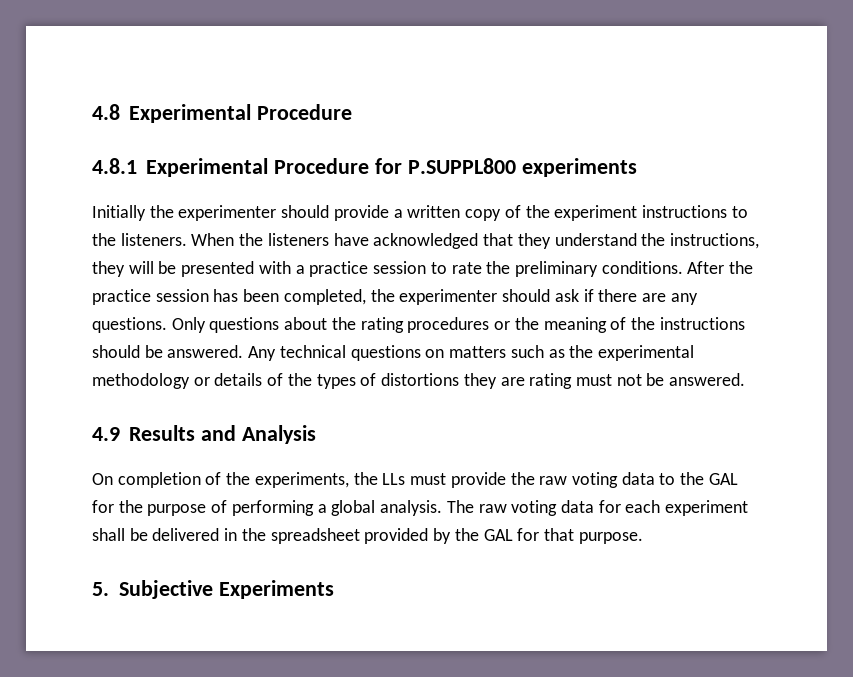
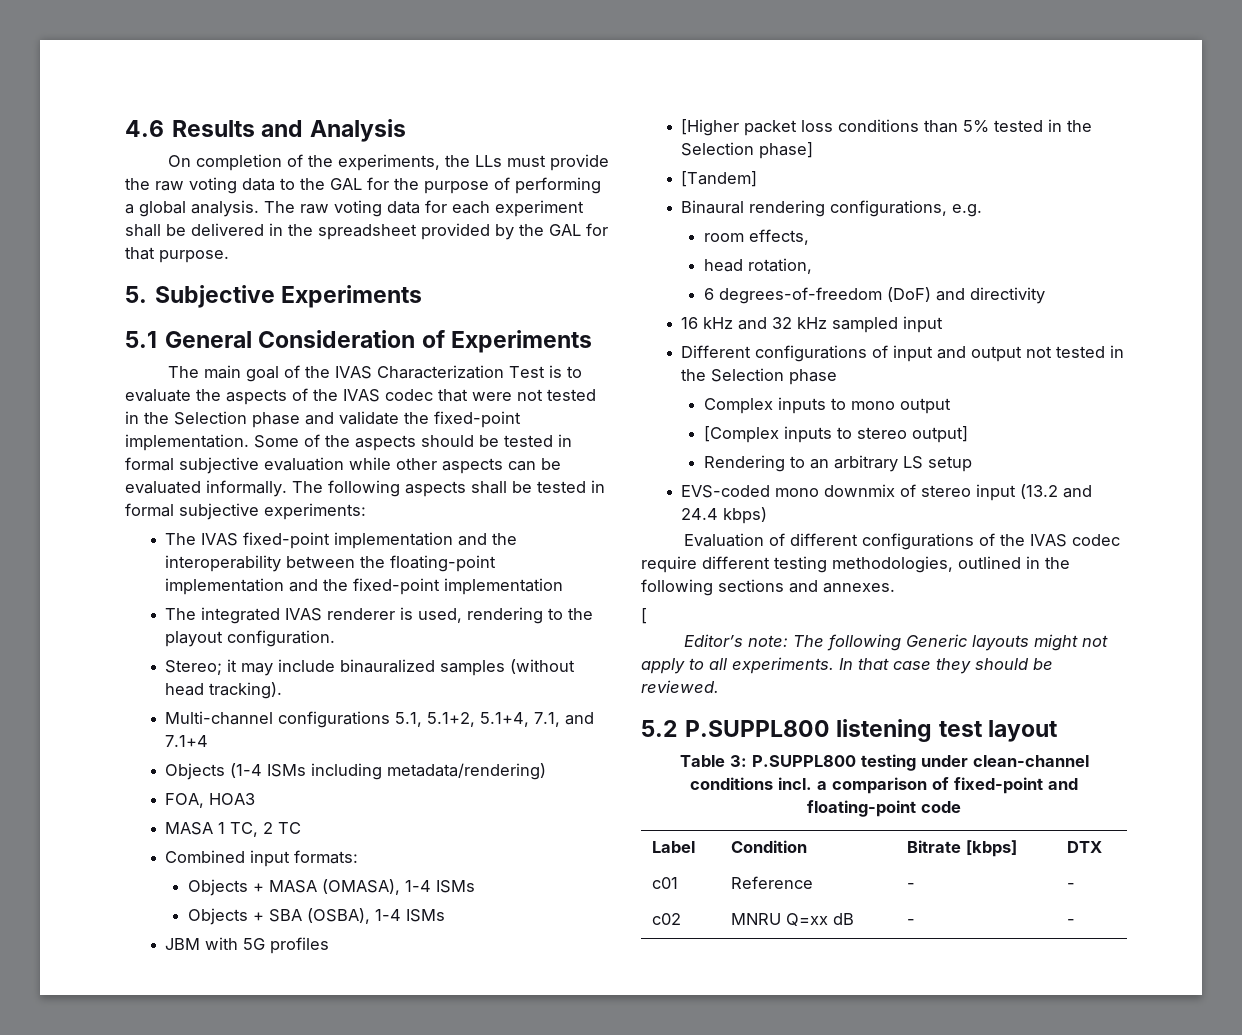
[92,104,352,123] [92,158,637,177] [92,205,748,221] [92,233,759,249] [92,261,754,277] [92,289,698,305] [92,317,745,333] [92,345,694,361] [92,373,746,389] [92,427,120,441] 4.8 Experimental Procedure // 4.8.1 Experimental Procedure for P.SUPPL800 experiments // Initially the experimenter should provide a written copy of the experiment instructions to the listeners. When the listeners have acknowledged that they understand the instructions, they will be presented with a practice session to rate the preliminary conditions. After the practice session has been completed, the experimenter should ask if there are any questions. Only questions about the rating procedures or the meaning of the instructions should be answered. Any technical questions on matters such as the experimental methodology or details of the types of distortions they are rating must not be answered. // 4.9 -> [125,120,164,137] 4.6
(334, 589) none -> [125,330,592,353] [167,365,582,382] [125,388,596,405] [125,411,521,428] [125,434,572,451] [125,457,561,474] [125,480,605,497] [125,503,366,520] [165,532,518,549] [165,555,497,572] [165,578,564,595] [165,607,594,624] [165,630,336,647] [165,659,576,676] [165,682,283,699] [165,711,595,728] [165,735,209,747] [165,763,547,780] [165,793,256,808] [165,822,302,837] [165,850,359,867] [187,879,475,896] [187,908,445,925] [165,937,330,954] [681,119,1093,136] [681,142,814,159] [681,171,758,187] [681,200,983,217] [703,229,809,245] [703,258,812,274] [703,287,1045,304] [681,316,944,333] [681,345,1125,362] [681,368,838,385] [703,397,951,414] [703,426,968,443] [703,455,972,472] [681,484,1093,501] [681,507,768,524] [683,533,1120,550] [641,556,1070,573] [641,579,895,596] [641,608,647,624] [683,634,1108,651] [641,657,1053,674] [641,680,719,693] [641,719,1058,742] [679,754,1089,771] [690,777,1078,794] [807,800,961,817] [652,841,696,853] [731,840,808,853] [907,840,1018,857] [1067,841,1103,853] [652,877,679,889] [731,876,814,889] [907,883,916,889] [1067,883,1076,889] [652,913,682,925] [731,913,855,926] [907,919,916,925] [1067,919,1076,925] // 5.1 General Consideration of Experiments // The main goal of the IVAS Characterization Test is to evaluate the aspects of the IVAS codec that were not tested in the Selection phase and validate the fixed-point implementation. Some of the aspects should be tested in formal subjective evaluation while other aspects can be evaluated informally. The following aspects shall be tested in formal subjective experiments: // The IVAS fixed-point implementation and the interoperability between the floating-point implementation and the fixed-point implementation // The integrated IVAS renderer is used, rendering to the playout configuration. // Stereo; it may include binauralized samples (without head tracking). // Multi-channel configurations 5.1, 5.1+2, 5.1+4, 7.1, and 7.1+4 // Objects (1-4 ISMs including metadata/rendering) // FOA, HOA3 // MASA 1 TC, 2 TC // Combined input formats: // Objects + MASA (OMASA), 1-4 ISMs // Objects + SBA (OSBA), 1-4 ISMs // JBM with 5G profiles // [Higher packet loss conditions than 5% tested in the Selection phase] // [Tandem] // Binaural rendering configurations, e.g. // room effects, // head rotation, // 6 degrees-of-freedom (DoF) and directivity // 16 kHz and 32 kHz sampled input // Different configurations of input and output not tested in the Selection phase // Complex inputs to mono output // [Complex inputs to stereo output] // Rendering to an arbitrary LS setup // EVS-coded mono downmix of stereo input (13.2 and 24.4 kbps) // Evaluation of different configurations of the IVAS codec require different testing methodologies, outlined in the following sections and annexes. // [ // Editor’s note: The following Generic layouts might not apply to all experiments. In that case they should be reviewed. // 5.2 P.SUPPL800 listening test layout // Table 3: P.SUPPL800 testing under clean-channel conditions incl. a comparison of fixed-point and floating-point code // Label | Condition | Bitrate [kbps] | DTX // c01 | Reference | - | - // c02 | MNRU Q=xx dB | - | -

